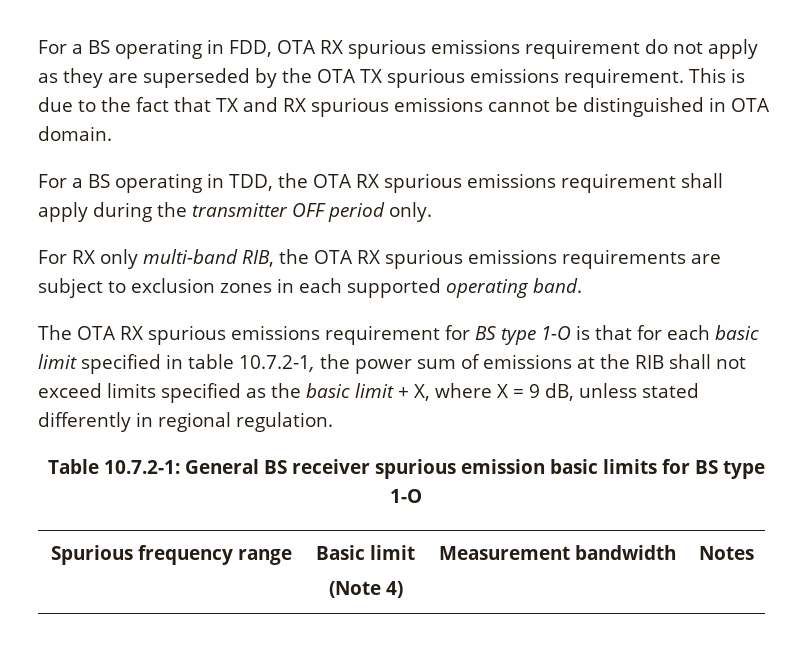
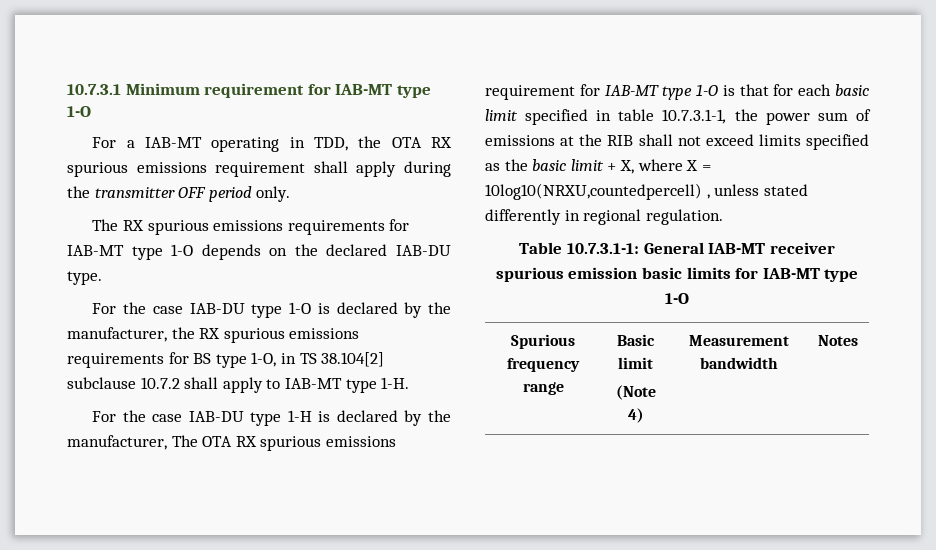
[38,39,758,59] [38,68,745,88] [38,97,770,117] [38,126,112,141] [38,174,110,188] For a BS operating in FDD, OTA RX spurious emissions requirement do not apply as they are superseded by the OTA TX spurious emissions requirement. This is due to the fact that TX and RX spurious emissions cannot be distinguished in OTA domain. // For a BS -> [67,83,431,98] [67,106,91,117] [92,137,203,148] 10.7.3.1 Minimum requirement for IAB-MT type 1-O // For a IAB-MT
[38,249,721,269] [38,278,582,298] For RX only multi-band RIB, the OTA RX spurious emissions requirements are subject to exclusion zones in each supported operating band. // -> [92,219,410,235] [67,244,451,260] [67,271,102,285] [92,302,452,318] [67,327,360,343] [67,352,385,368] [67,377,410,393] [92,410,451,426] [67,435,167,450] The RX spurious emissions requirements for IAB-MT type 1-O depends on the declared IAB-DU type. // For the case IAB-DU type 1-O is declared by the manufacturer, the RX spurious emissions requirements for BS type 1-O, in TS 38.104[2] subclause 10.7.2 shall apply to IAB-MT type 1-H. // For the case IAB-DU type 1-H is declared by the manufacturer,
[474,326,496,340] BS -> [604,85,659,96] IAB-MT
[239,355,315,372] 10.7.2-1, -> [662,109,727,124] 10.7.3.1-1,
[529,383,574,401] 9 dB, -> [485,183,710,200] 10log10(NRXU,countedpercell) ,
[103,459,287,474] 10.7.2-1: General BS -> [566,242,766,254] 10.7.3.1-1: General IAB-MT
[694,460,718,474] BS -> [762,268,820,279] IAB-MT

